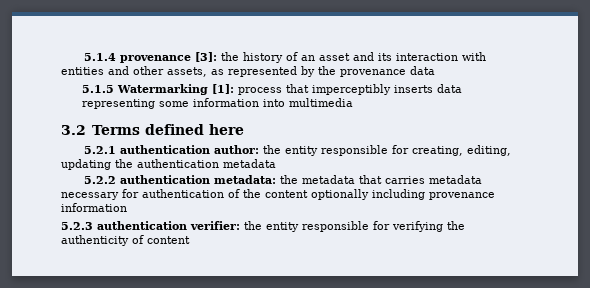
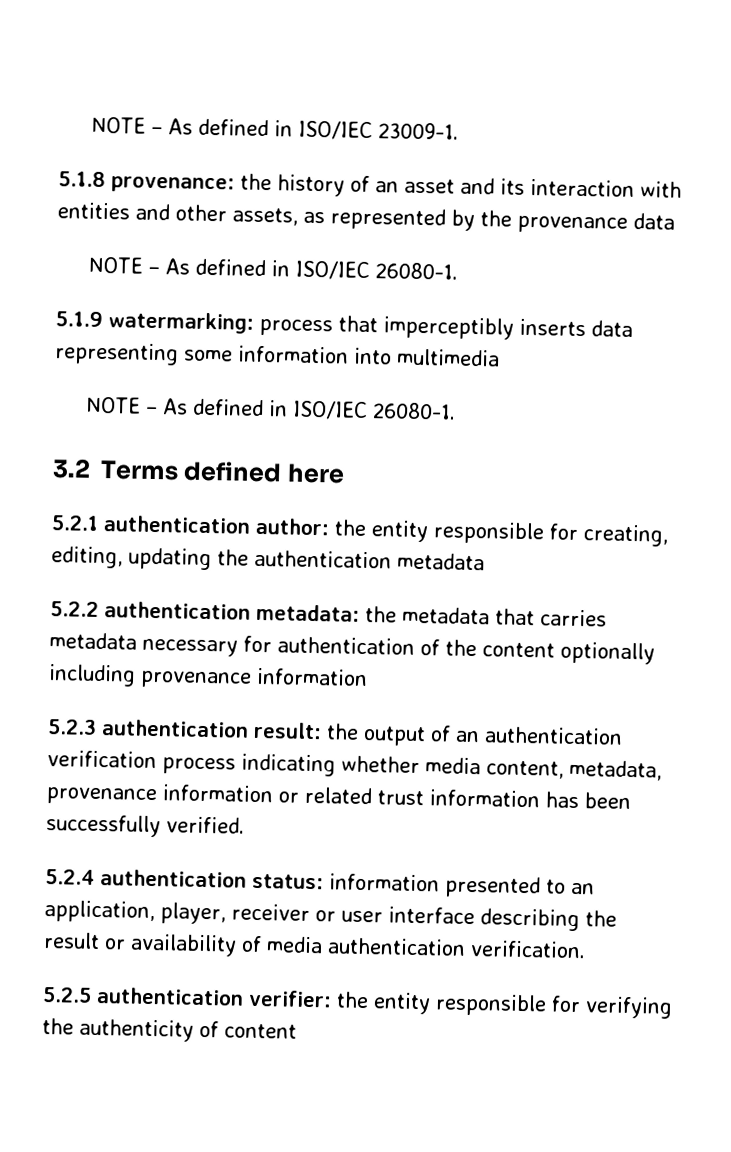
[84,52,218,63] 5.1.4 provenance [3]: -> [91,116,460,141] [58,171,235,194] NOTE – As defined in ISO/IEC 23009-1. // 5.1.8 provenance:
[81,84,234,95] 5.1.5 Watermarking [1]: -> [88,256,459,281] [55,311,254,334] NOTE – As defined in ISO/IEC 26080-1. // 5.1.9 watermarking:
(353, 102) none -> [86,396,457,421] // NOTE – As defined in ISO/IEC 26080-1.
(187, 225) none -> [253,721,623,747] [47,750,662,781] [46,784,631,810] [46,814,245,838] [45,869,595,899] [44,900,617,932] [43,932,586,959] [42,986,244,1006] result: the output of an authentication verification process indicating whether media content, metadata, provenance information or related trust information has been successfully verified. // 5.2.4 authentication status: information presented to an application, player, receiver or user interface describing the result or availability of media authentication verification. // 5.2.5 authentication

